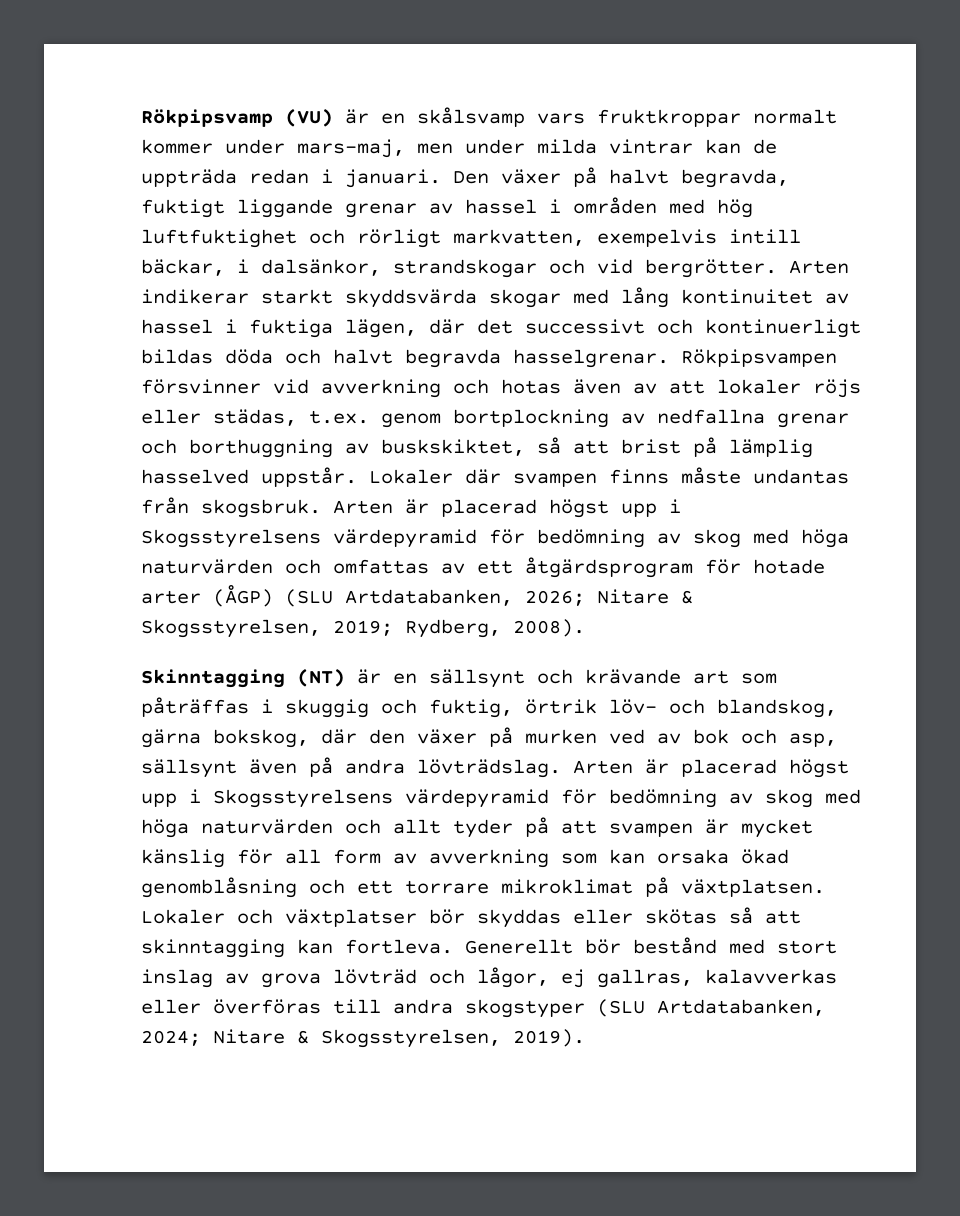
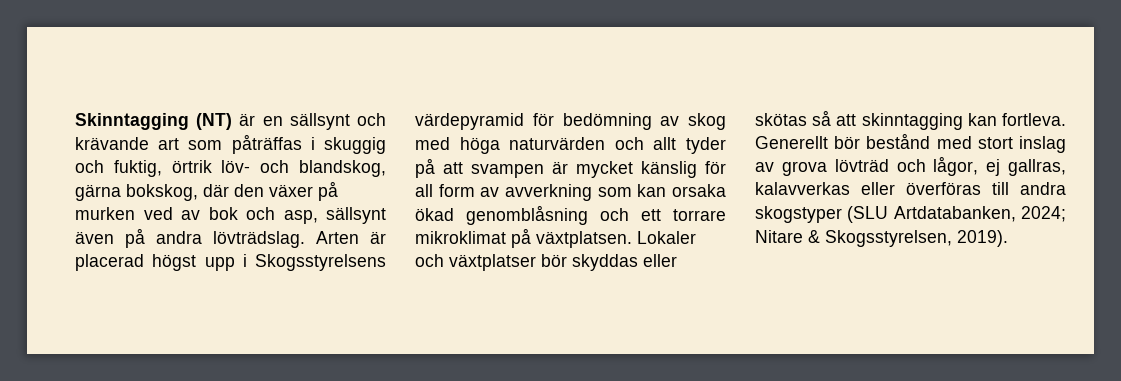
[141,107,837,127] [141,139,777,158] [141,167,789,188] [141,197,753,218] [141,229,801,248] [141,259,849,278] [141,287,849,308] [141,319,861,338] [141,349,837,368] [141,379,861,398] [141,409,849,428] [141,437,813,458] [141,467,849,487] [141,497,681,518] [141,529,849,548] [141,557,825,578] [141,585,693,607] [141,619,585,638] Rökpipsvamp (VU) är en skålsvamp vars fruktkroppar normalt kommer under mars–maj, men under milda vintrar kan de uppträda redan i januari. Den växer på halvt begravda, fuktigt liggande grenar av hassel i områden med hög luftfuktighet och rörligt markvatten, exempelvis intill bäckar, i dalsänkor, strandskogar och vid bergrötter. Arten indikerar starkt skyddsvärda skogar med lång kontinuitet av hassel i fuktiga lägen, där det successivt och kontinuerligt bildas döda och halvt begravda hasselgrenar. Rökpipsvampen försvinner vid avverkning och hotas även av att lokaler röjs eller städas, t.ex. genom bortplockning av nedfallna grenar och borthuggning av buskskiktet, så att brist på lämplig hasselved uppstår. Lokaler där svampen finns måste undantas från skogsbruk. Arten är placerad högst upp i Skogsstyrelsens värdepyramid för bedömning av skog med höga naturvärden och omfattas av ett åtgärdsprogram för hotade arter (ÅGP) (SLU Artdatabanken, 2026; Nitare & Skogsstyrelsen, 2019; Rydberg, 2008). // -> (75, 121) none

